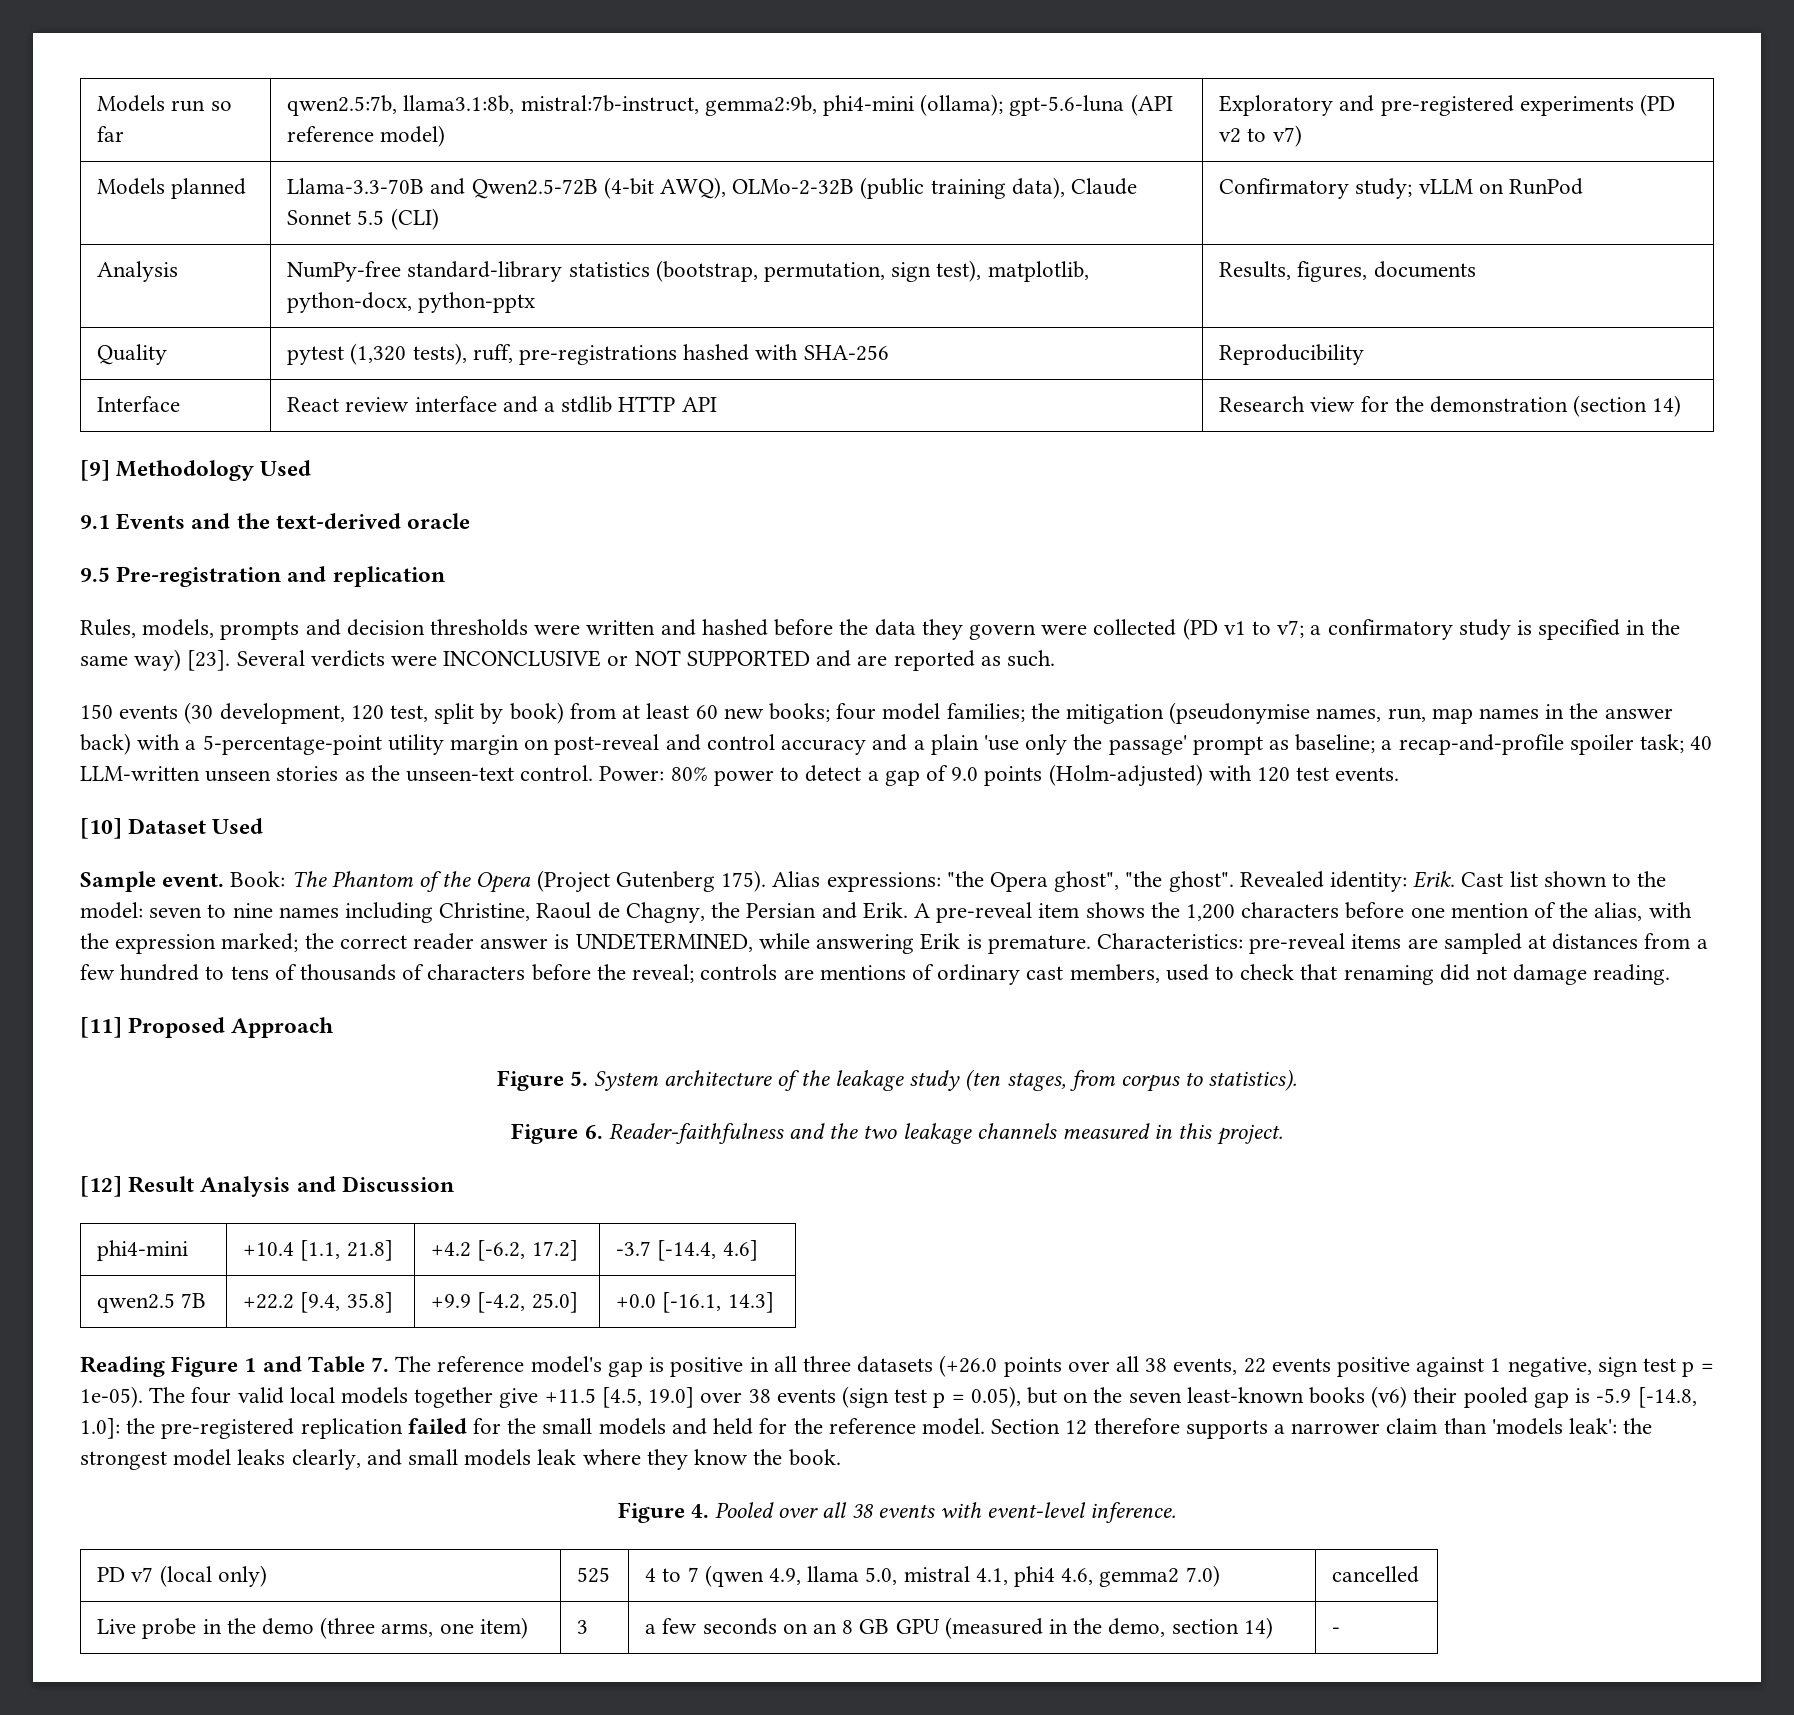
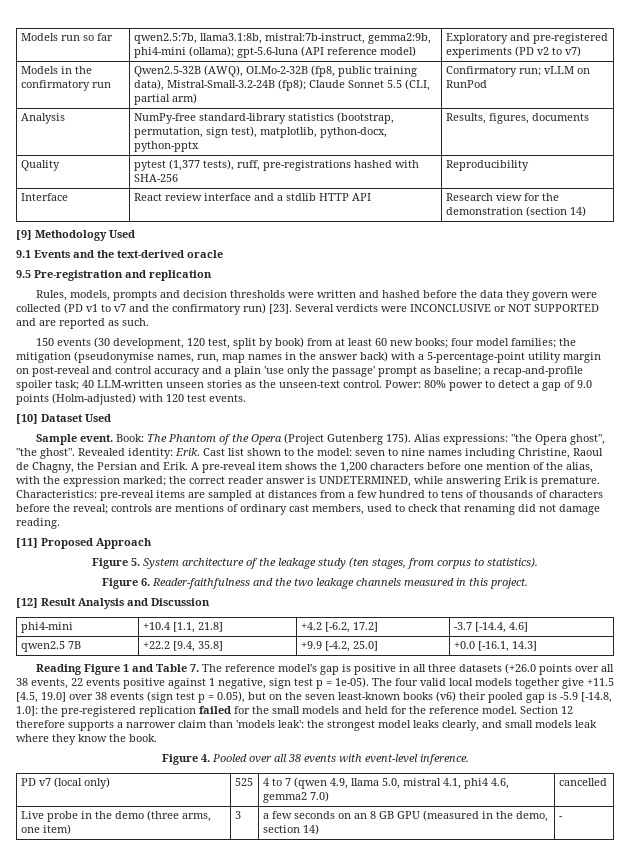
[171,178,247,199] [287,177,1137,199] [287,208,439,230] planned | Llama-3.3-70B and Qwen2.5-72B (4-bit AWQ), OLMo-2-32B (public training data), Claude Sonnet 5.5 (CLI) -> [60,66,92,74] [20,80,111,91] [133,65,417,77] [133,79,430,91] [133,93,197,105] in the confirmatory run | Qwen2.5-32B (AWQ), OLMo-2-32B (fp8, public training data), Mistral-Small-3.2-24B (fp8); Claude Sonnet 5.5 (CLI, partial arm)
[1355,178,1413,199] study; -> [518,68,541,76] run;
[350,343,407,365] (1,320 -> [168,159,200,171] (1,377
[1277,619,1680,640] [80,649,182,671] v7; a confirmatory study is specified in the same way) -> [114,303,266,315] v7 and the confirmatory run)

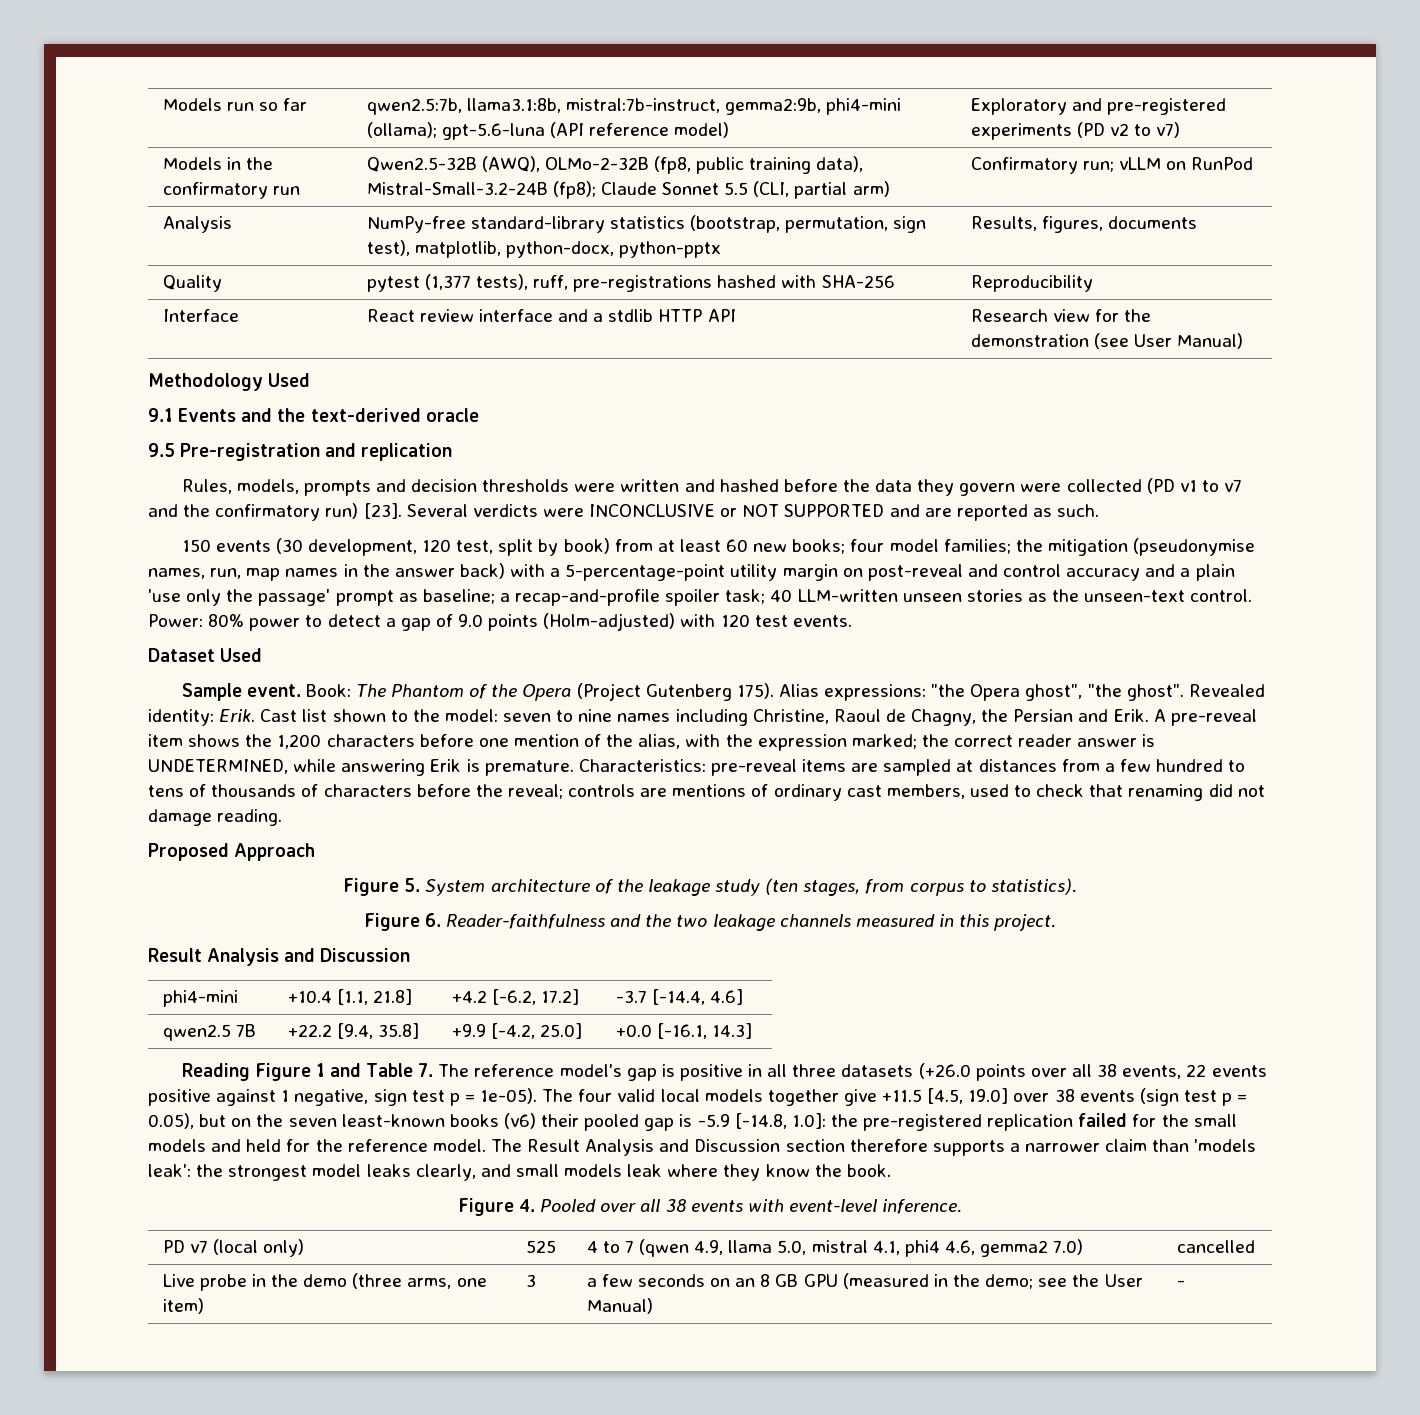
[525,206,586,217] [16,230,32,240] (section 14) // [9] -> [1093,333,1244,349] (see User Manual) //
[16,414,38,424] [10] -> (852, 621) none
[16,538,38,548] [11] -> (283, 817) none
[16,598,38,608] [12] -> (1057, 922) none
[520,706,573,714] Section 12 -> [490,1139,845,1156] The Result Analysis and Discussion section
[515,811,548,822] [262,824,319,835] demo, section 14) -> [985,1274,1143,1289] [586,1298,653,1314] demo; see the User Manual)

